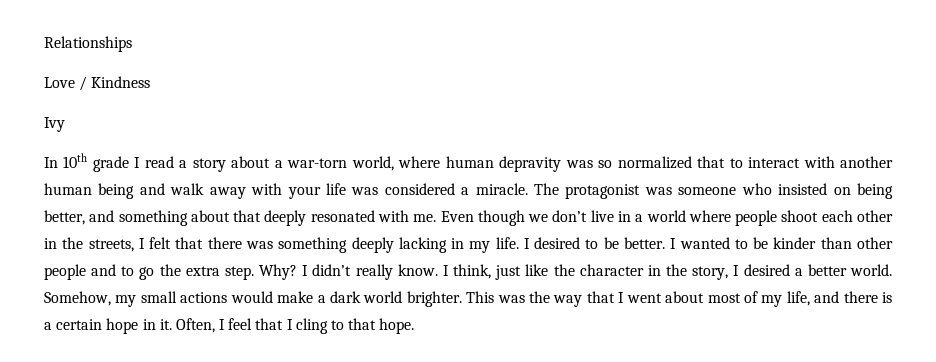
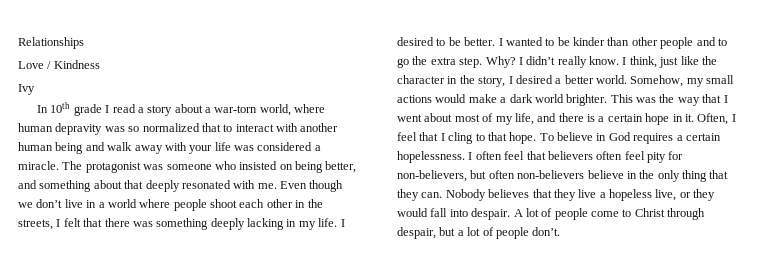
(415, 326) none -> [539,132,721,144] [397,151,684,163] [397,170,729,182] [397,189,716,201] [397,208,706,220] [397,227,561,239] To believe in God requires a certain hopelessness. I often feel that believers often feel pity for non-believers, but often non-believers believe in the only thing that they can. Nobody believes that they live a hopeless live, or they would fall into despair. A lot of people come to Christ through despair, but a lot of people don’t.

